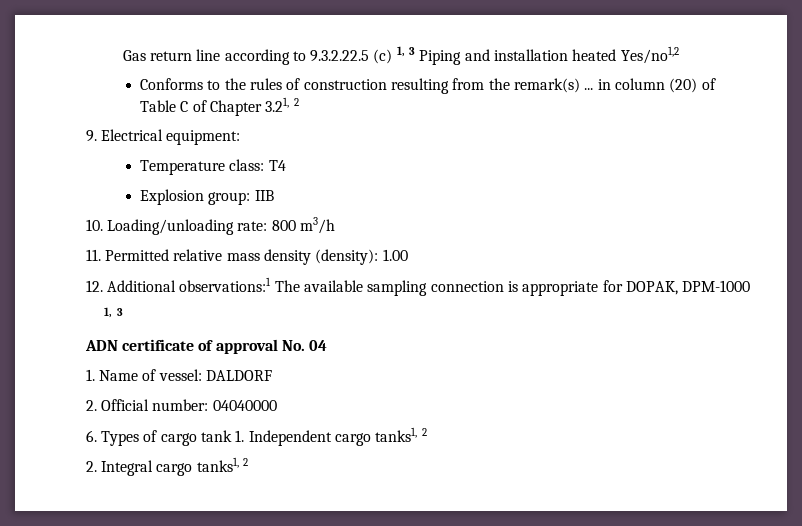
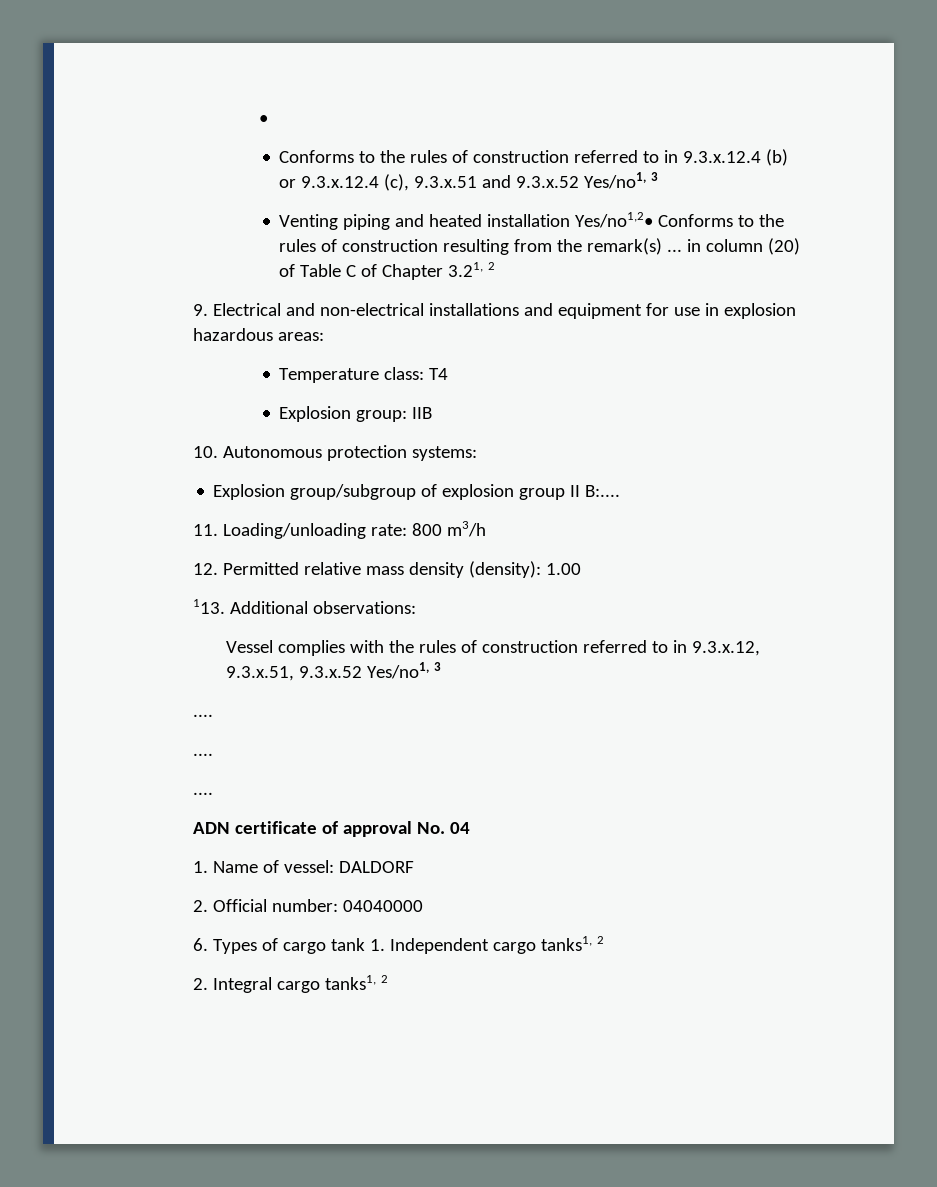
[122,46,679,65] Gas return line according to 9.3.2.22.5 (c) 1, 3 Piping and installation heated Yes/no1,2 // -> [258,115,268,124] [279,149,789,166] [279,172,659,191] [279,212,654,230] • // Conforms to the rules of construction referred to in 9.3.x.12.4 (b) or 9.3.x.12.4 (c), 9.3.x.51 and 9.3.x.52 Yes/no1, 3 // Venting piping and heated installation Yes/no1,2•
[166,130,241,145] equipment: -> [285,303,796,319] [192,328,324,341] and non-electrical installations and equipment for use in explosion hazardous areas:
(103, 225) none -> [222,445,477,461] [213,484,621,500] [192,524,218,536] Autonomous protection systems: // Explosion group/subgroup of explosion group II B:.... // 11.
[85,249,101,261] 11. -> [192,563,218,575] 12.
[85,277,751,296] [104,307,123,318] 12. Additional observations:1 The available sampling connection is appropriate for DOPAK, DPM-1000 // 1, 3 -> [192,599,416,614] [225,640,760,656] [225,662,441,681] [192,714,213,717] [192,753,213,756] [192,792,213,795] 113. Additional observations: // Vessel complies with the rules of construction referred to in 9.3.x.12, 9.3.x.51, 9.3.x.52 Yes/no1, 3 // .... // .... // ....

